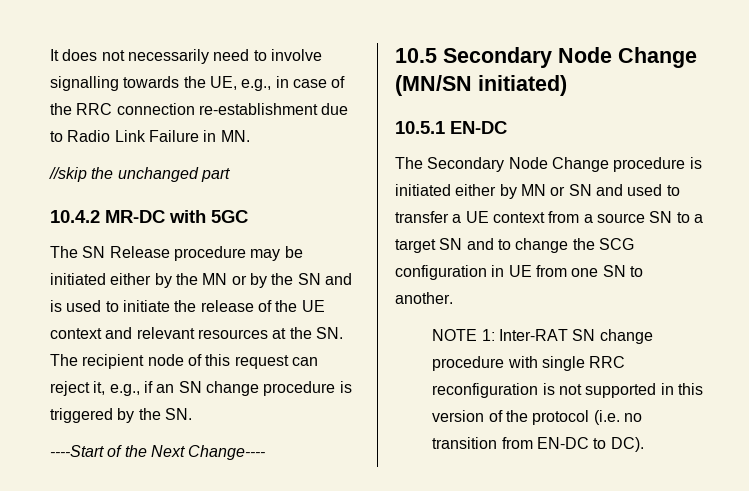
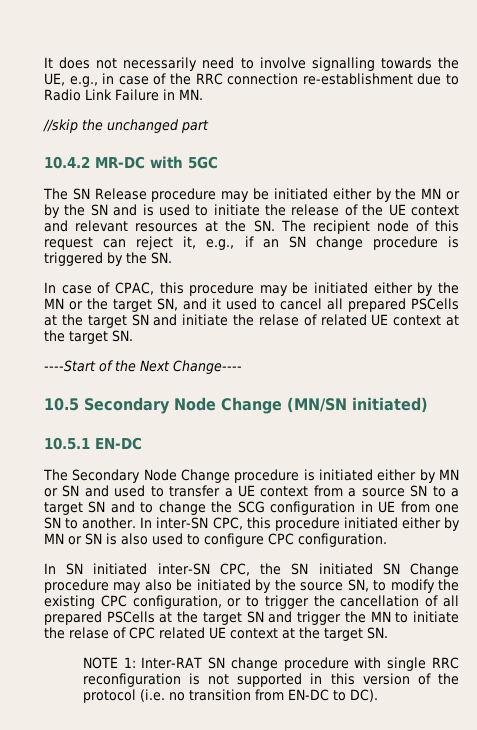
(192, 414) none -> [44,282,459,296] [44,298,459,312] [44,314,459,328] [44,330,133,344] // In case of CPAC, this procedure may be initiated either by the MN or the target SN, and it used to cancel all prepared PSCells at the target SN and initiate the relase of related UE context at the target SN.
(453, 298) none -> [140,517,460,531] [44,533,387,547] [44,563,460,577] [44,579,459,593] [44,595,459,609] [44,611,459,625] [44,627,388,641] In inter-SN CPC, this procedure initiated either by MN or SN is also used to configure CPC configuration. // In SN initiated inter-SN CPC, the SN initiated SN Change procedure may also be initiated by the source SN, to modify the existing CPC configuration, or to trigger the cancellation of all prepared PSCells at the target SN and trigger the MN to initiate the relase of CPC related UE context at the target SN.

